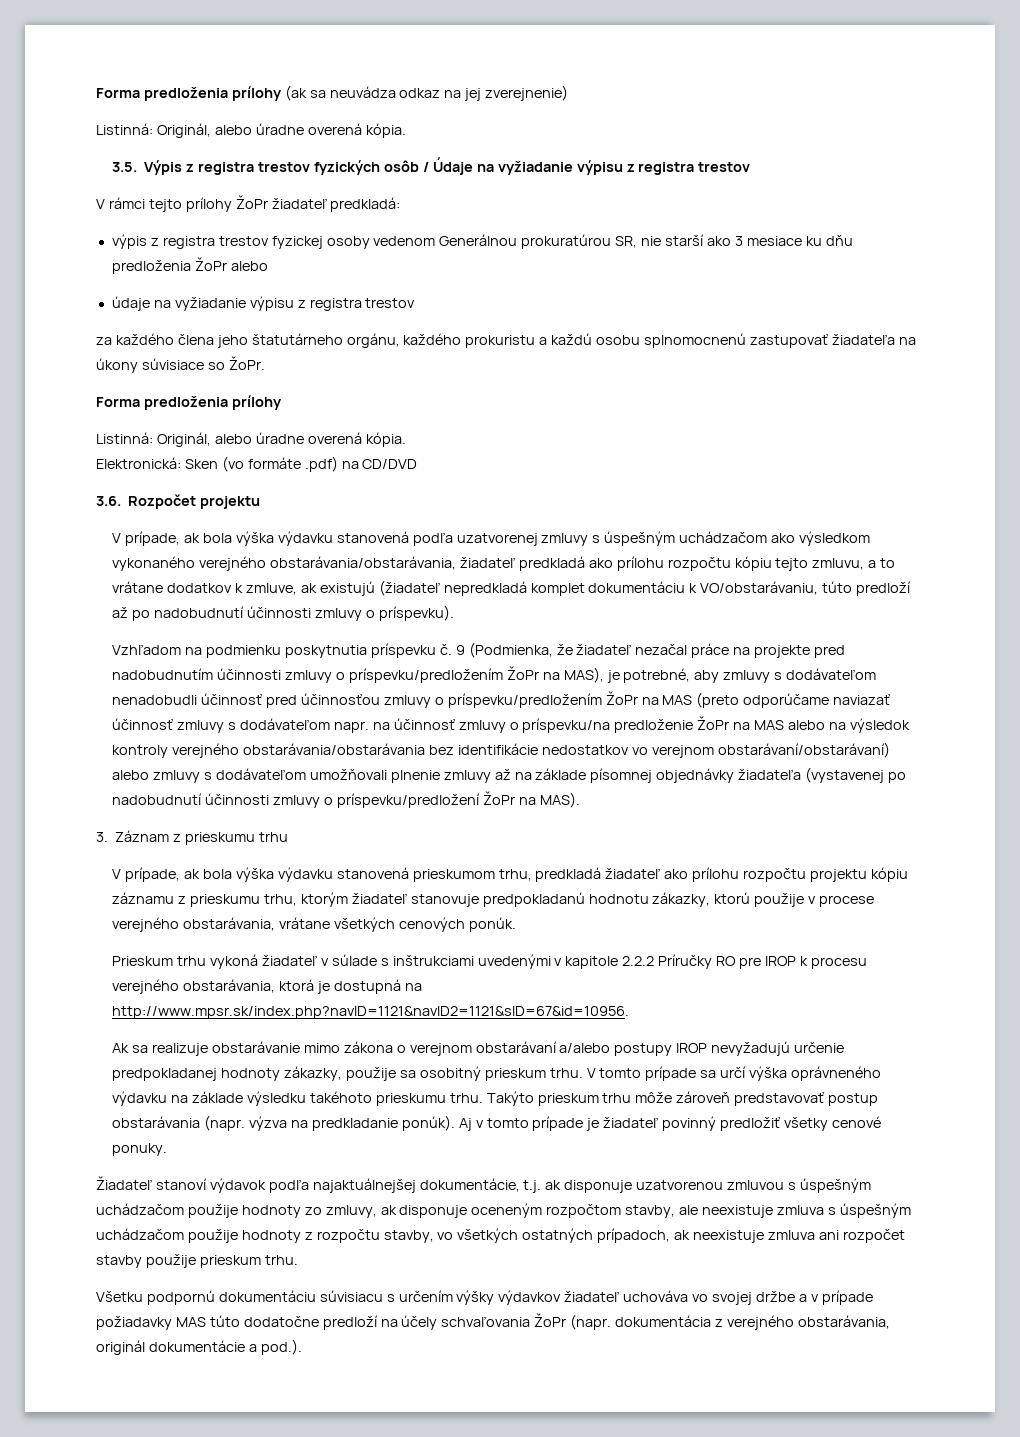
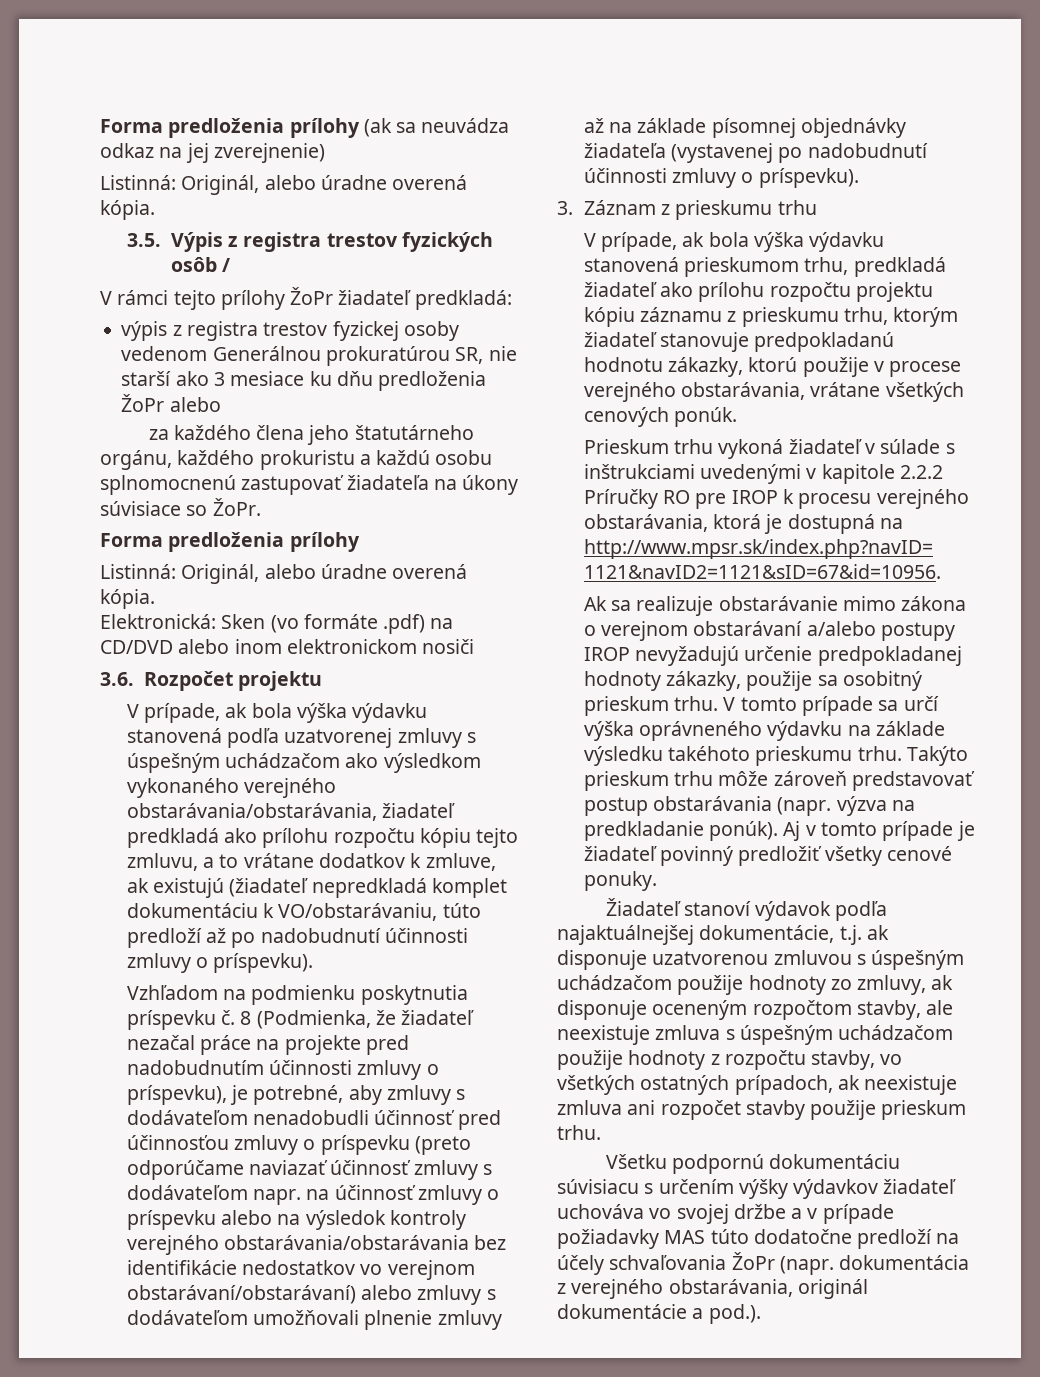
[432,157,751,175] Údaje na vyžiadanie výpisu z registra trestov -> (230, 265) none
[111,296,416,311] // údaje na vyžiadanie výpisu z registra trestov -> (221, 404) none
(418, 464) none -> [178,639,475,654] alebo inom elektronickom nosiči
[455,645,465,655] 9 -> [240,1011,252,1025] 8
[348,666,604,683] príspevku/predložením ŽoPr na MAS), -> [126,1085,227,1105] príspevku),
[447,691,693,708] príspevku/predložením ŽoPr na MAS -> [320,1135,410,1155] príspevku
[522,716,785,733] príspevku/na predloženie ŽoPr na MAS -> [126,1210,216,1230] príspevku
[336,791,580,808] príspevku/predložení ŽoPr na MAS). -> [758,168,859,188] príspevku).

